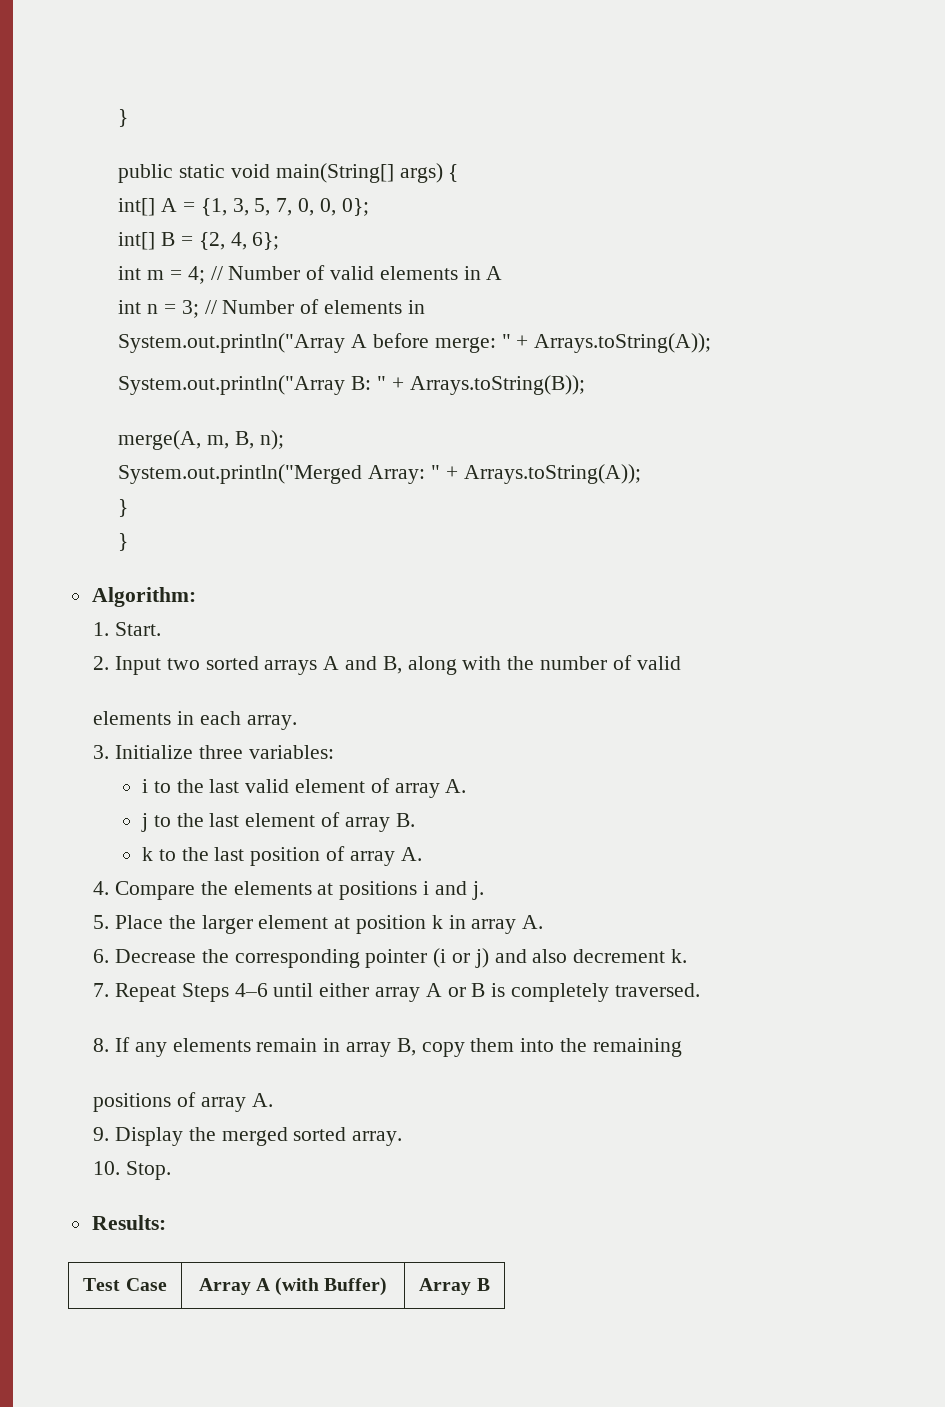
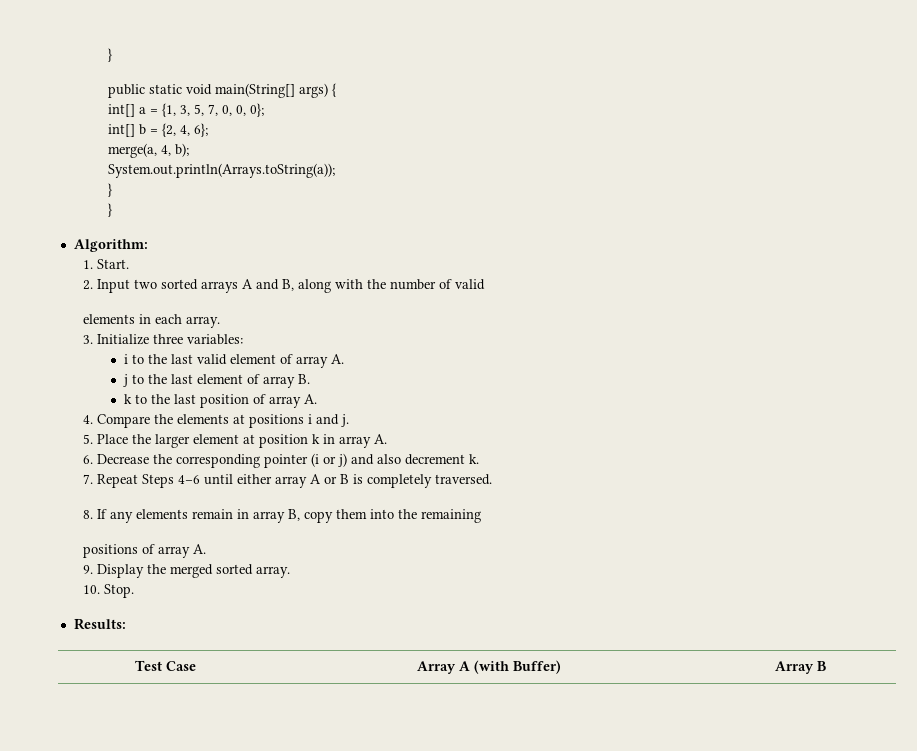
[161,198,178,212] A -> [138,107,146,114] a
[161,232,176,246] B -> [138,124,146,135] b
[118,265,503,284] [118,299,425,318] [118,333,712,353] [118,375,585,395] [118,430,284,450] [118,464,641,484] int m = 4; // Number of valid elements in A // int n = 3; // Number of elements in // System.out.println("Array A before merge: " + Arrays.toString(A)); // System.out.println("Array B: " + Arrays.toString(B)); // merge(A, m, B, n); // System.out.println("Merged Array: " + Arrays.toString(A)); -> [107,143,189,158] [107,163,335,178] merge(a, 4, b); // System.out.println(Arrays.toString(a));

